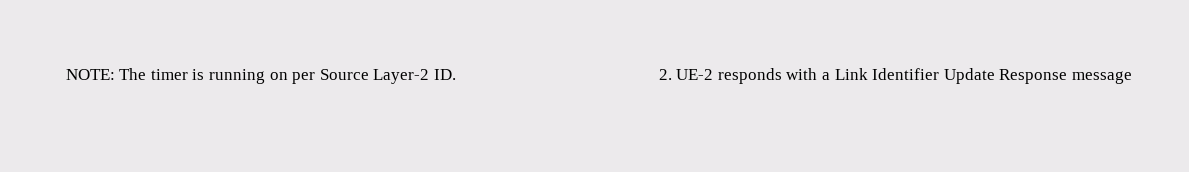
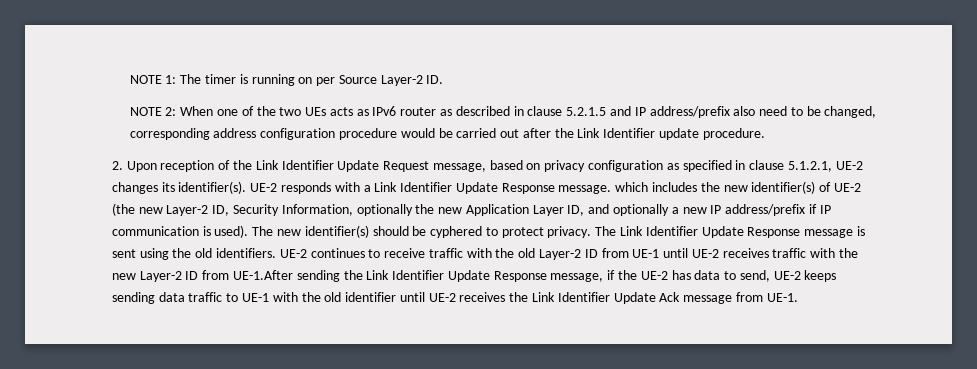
[65,69,115,80] NOTE: -> [129,75,177,84] NOTE 1:
[658,69,672,80] 2. -> [129,106,877,118] [129,128,765,140] [111,160,863,172] [111,181,247,194] NOTE 2: When one of the two UEs acts as IPv6 router as described in clause 5.2.1.5 and IP address/prefix also need to be changed, corresponding address configuration procedure would be carried out after the Link Identifier update procedure. // 2. Upon reception of the Link Identifier Update Request message, based on privacy configuration as specified in clause 5.1.2.1, UE-2 changes its identifier(s).
[1071,71,1132,84] message -> [558,181,861,194] [111,203,831,216] [111,225,865,238] [111,248,858,260] [111,270,837,282] [111,292,798,304] message. which includes the new identifier(s) of UE-2 (the new Layer-2 ID, Security Information, optionally the new Application Layer ID, and optionally a new IP address/prefix if IP communication is used). The new identifier(s) should be cyphered to protect privacy. The Link Identifier Update Response message is sent using the old identifiers. UE-2 continues to receive traffic with the old Layer-2 ID from UE-1 until UE-2 receives traffic with the new Layer-2 ID from UE-1.After sending the Link Identifier Update Response message, if the UE-2 has data to send, UE-2 keeps sending data traffic to UE-1 with the old identifier until UE-2 receives the Link Identifier Update Ack message from UE-1.

